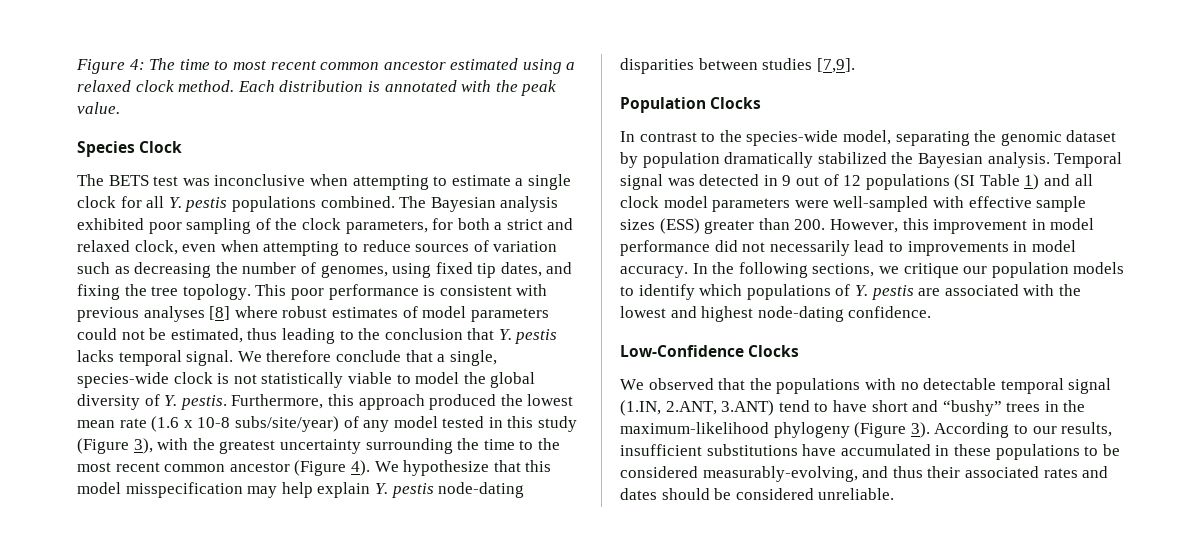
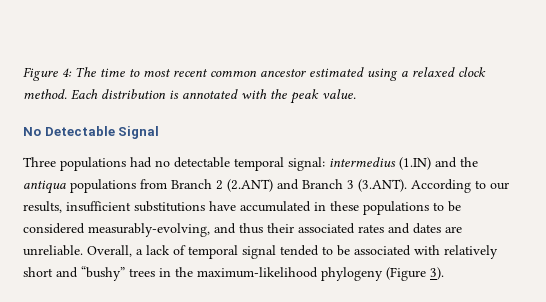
[77,141,183,157] [77,174,571,190] [77,196,559,212] [77,218,574,234] [77,240,558,256] [77,262,573,278] [77,284,548,300] [77,306,549,322] [77,328,558,344] [77,350,497,366] [77,372,536,388] [77,394,574,410] [77,416,578,432] [77,438,560,454] [77,460,552,476] [77,482,525,498] [620,58,855,74] [620,97,762,113] [620,130,1117,146] [620,152,1123,168] [620,174,1093,190] [620,196,1087,212] [620,218,1095,234] [620,240,1076,256] [620,262,1125,278] [620,284,1081,300] [620,306,932,322] [620,345,800,357] [620,378,1112,394] [620,400,1086,416] [620,422,930,438] Species Clock // The BETS test was inconclusive when attempting to estimate a single clock for all Y. pestis populations combined. The Bayesian analysis exhibited poor sampling of the clock parameters, for both a strict and relaxed clock, even when attempting to reduce sources of variation such as decreasing the number of genomes, using fixed tip dates, and fixing the tree topology. This poor performance is consistent with previous analyses [8] where robust estimates of model parameters could not be estimated, thus leading to the conclusion that Y. pestis lacks temporal signal. We therefore conclude that a single, species-wide clock is not statistically viable to model the global diversity of Y. pestis. Furthermore, this approach produced the lowest mean rate (1.6 x 10-8 subs/site/year) of any model tested in this study (Figure 3), with the greatest uncertainty surrounding the time to the most recent common ancestor (Figure 4). We hypothesize that this model misspecification may help explain Y. pestis node-dating disparities between studies [7,9]. // Population Clocks // In contrast to the species-wide model, separating the genomic dataset by population dramatically stabilized the Bayesian analysis. Temporal signal was detected in 9 out of 12 populations (SI Table 1) and all clock model parameters were well-sampled with effective sample sizes (ESS) greater than 200. However, this improvement in model performance did not necessarily lead to improvements in model accuracy. In the following sections, we critique our population models to identify which populations of Y. pestis are associated with the lowest and highest node-dating confidence. // Low-Confidence Clocks // We observed that the populations with no detectable temporal signal (1.IN, 2.ANT, 3.ANT) tend to have short and “bushy” trees in the maximum-likelihood phylogeny (Figure 3). -> [23,126,160,139] [23,157,478,171] [23,179,407,194] No Detectable Signal // Three populations had no detectable temporal signal: intermedius (1.IN) and the antiqua populations from Branch 2 (2.ANT) and Branch 3 (3.ANT).
[661,488,895,500] should be considered unreliable. -> [445,226,462,233] [23,245,498,259] [23,266,444,281] are unreliable. Overall, a lack of temporal signal tended to be associated with relatively short and “bushy” trees in the maximum-likelihood phylogeny (Figure 3).

